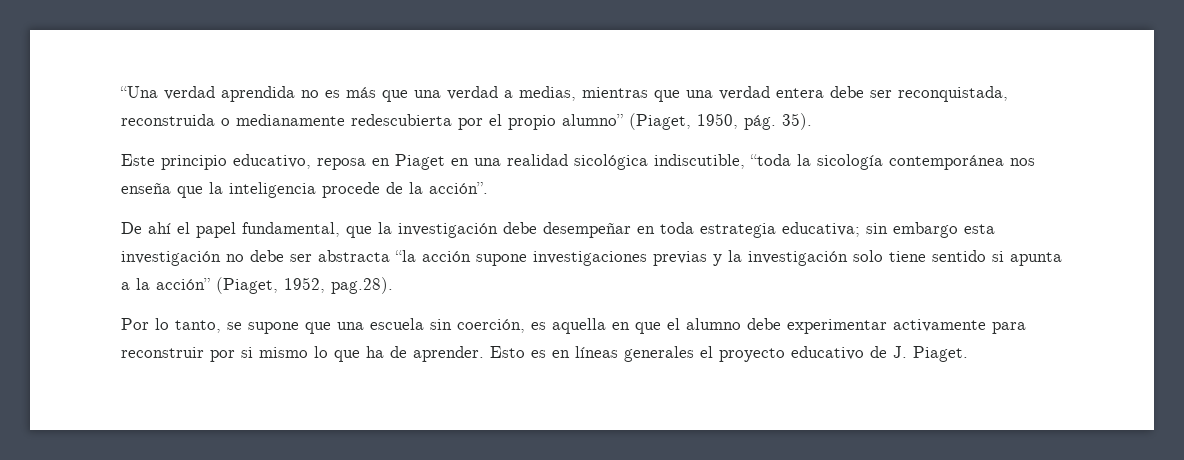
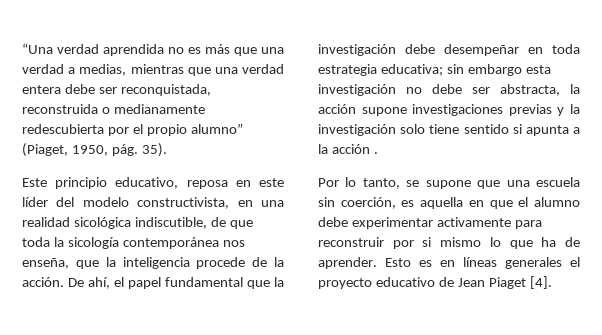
[395,154,445,170] Piaget -> [259,178,284,187] [22,197,230,209] este líder del modelo constructivista,
[750,154,791,166] “toda -> [210,217,253,229] [22,237,50,247] de que toda
[121,182,171,194] enseña -> [22,258,69,269] enseña,
[429,182,488,194] [121,222,171,234] acción”. // De ahí -> [22,277,110,289] acción. De ahí,
[242,222,340,237] fundamental, -> [165,277,243,287] fundamental
[318,250,416,262] abstracta “la -> [500,84,580,96] abstracta, la
[156,277,393,294] acción” (Piaget, 1952, pag.28). -> [331,144,378,154] acción .
[893,346,968,362] J. Piaget. -> [457,276,552,289] Jean Piaget [4].

